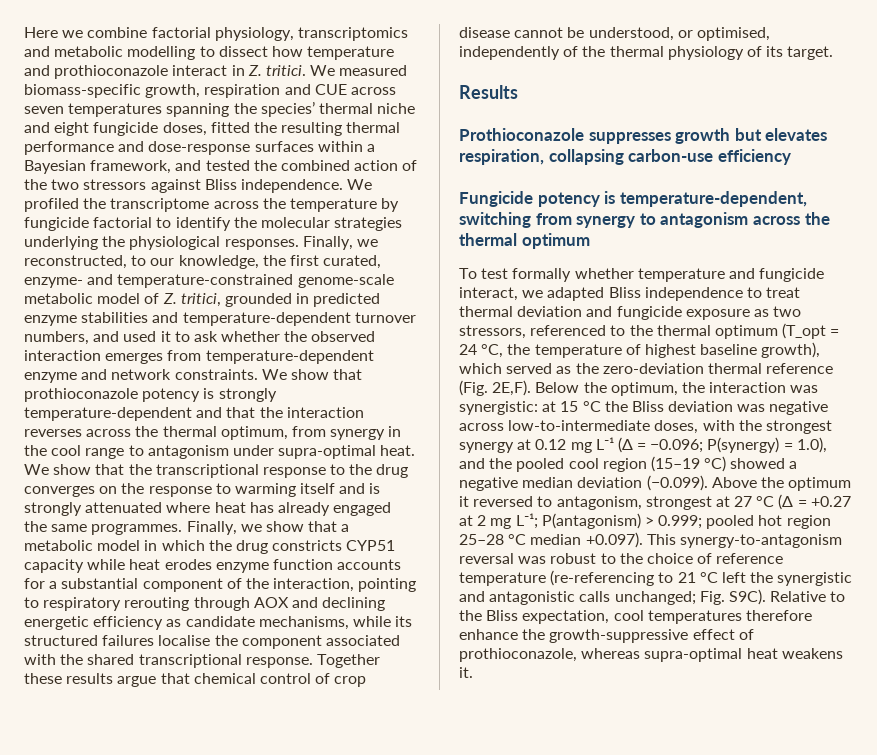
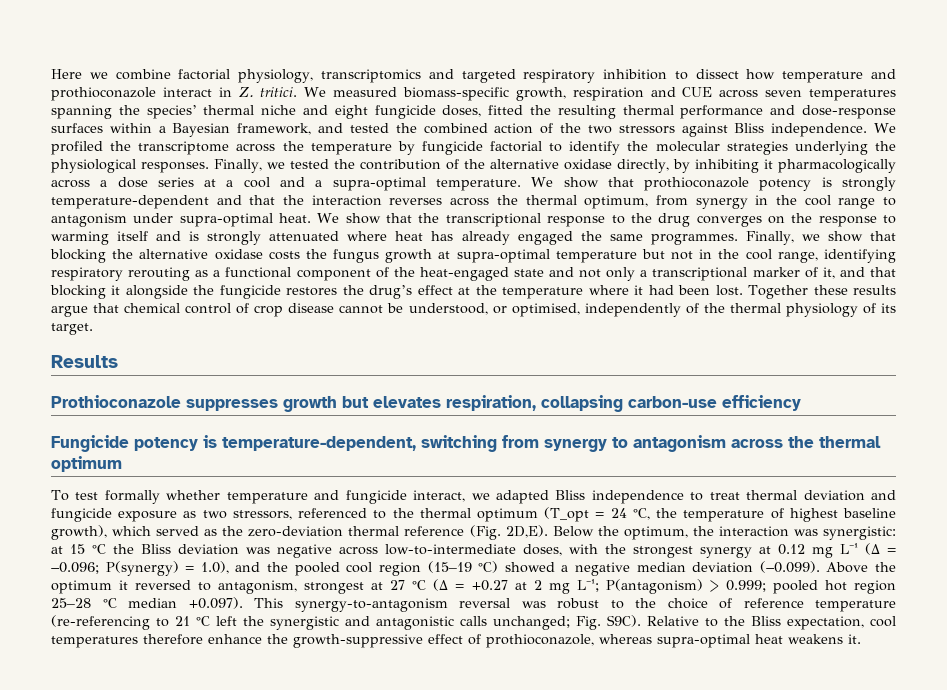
[54,46,196,60] metabolic modelling -> [461,69,668,83] targeted respiratory inhibition
[24,255,382,269] [24,274,394,288] [24,293,381,307] [24,312,416,326] [24,331,376,345] [24,350,374,364] [24,369,258,383] reconstructed, to our knowledge, the first curated, enzyme- and temperature-constrained genome-scale metabolic model of Z. tritici, grounded in predicted enzyme stabilities and temperature-dependent turnover numbers, and used it to ask whether the observed interaction emerges from temperature-dependent enzyme and network constraints. -> [289,159,896,173] [51,177,521,191] tested the contribution of the alternative oxidase directly, by inhibiting it pharmacologically across a dose series at a cool and a supra-optimal temperature.
[341,524,350,532] [24,540,396,554] [24,559,402,573] [24,578,417,592] [24,597,386,611] [24,616,413,630] [24,635,400,649] [24,654,313,668] a metabolic model in which the drug constricts CYP51 capacity while heat erodes enzyme function accounts for a substantial component of the interaction, pointing to respiratory rerouting through AOX and declining energetic efficiency as candidate mechanisms, while its structured failures localise the component associated with the shared transcriptional response. -> [50,249,896,263] [51,267,896,281] [50,285,743,299] blocking the alternative oxidase costs the fungus growth at supra-optimal temperature but not in the cool range, identifying respiratory rerouting as a functional component of the heat-engaged state and not only a transcriptional marker of it, and that blocking it alongside the fungicide restores the drug’s effect at the temperature where it had been lost.
[492,380,532,396] 2E,F). -> [505,525,548,538] 2D,E).

